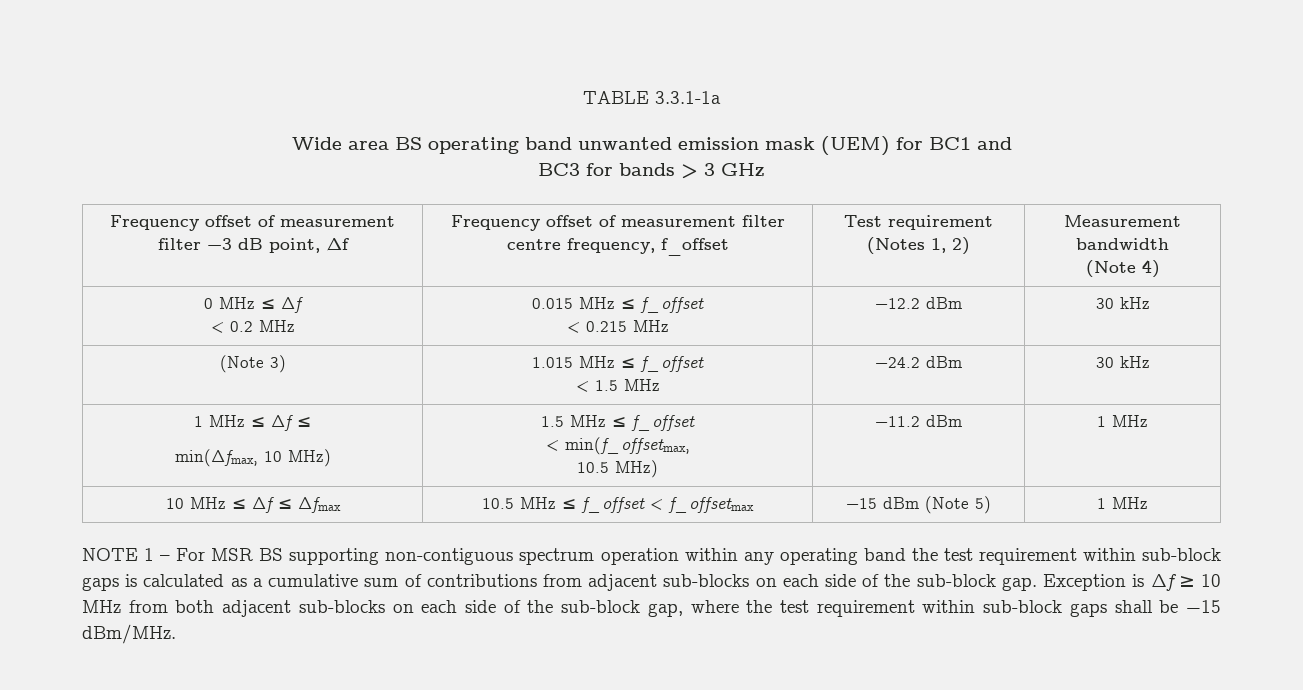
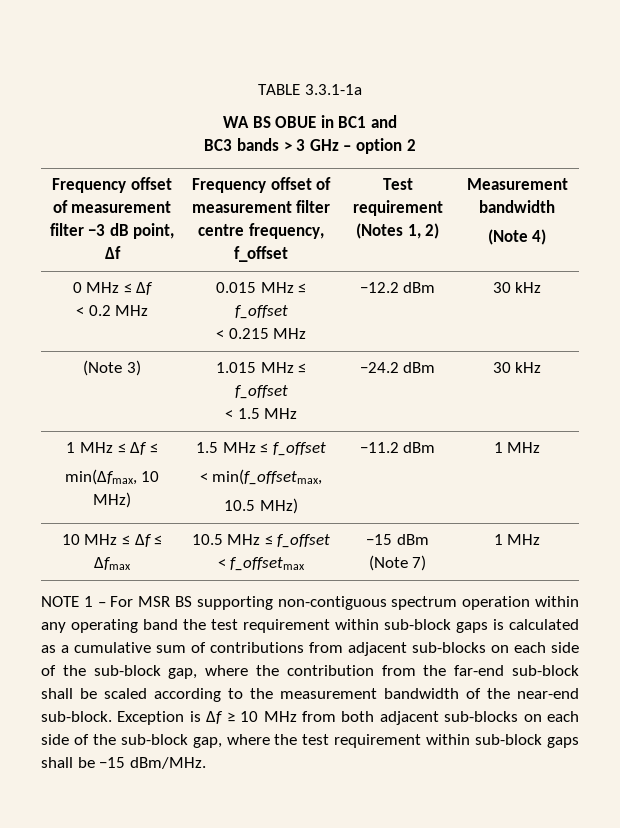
[291,136,923,156] Wide area BS operating band unwanted emission mask (UEM) for -> [223,115,334,128] WA BS OBUE in
[586,163,613,176] for -> (233, 145) none
(765, 170) none -> [343,138,416,154] – option 2
[975,496,991,514] 5) -> [412,555,427,571] 7)
[1001,577,1037,591] gap. -> [168,665,579,679] [41,688,579,702] [41,711,112,722] gap, where the contribution from the far-end sub-block shall be scaled according to the measurement bandwidth of the near-end sub-block.

